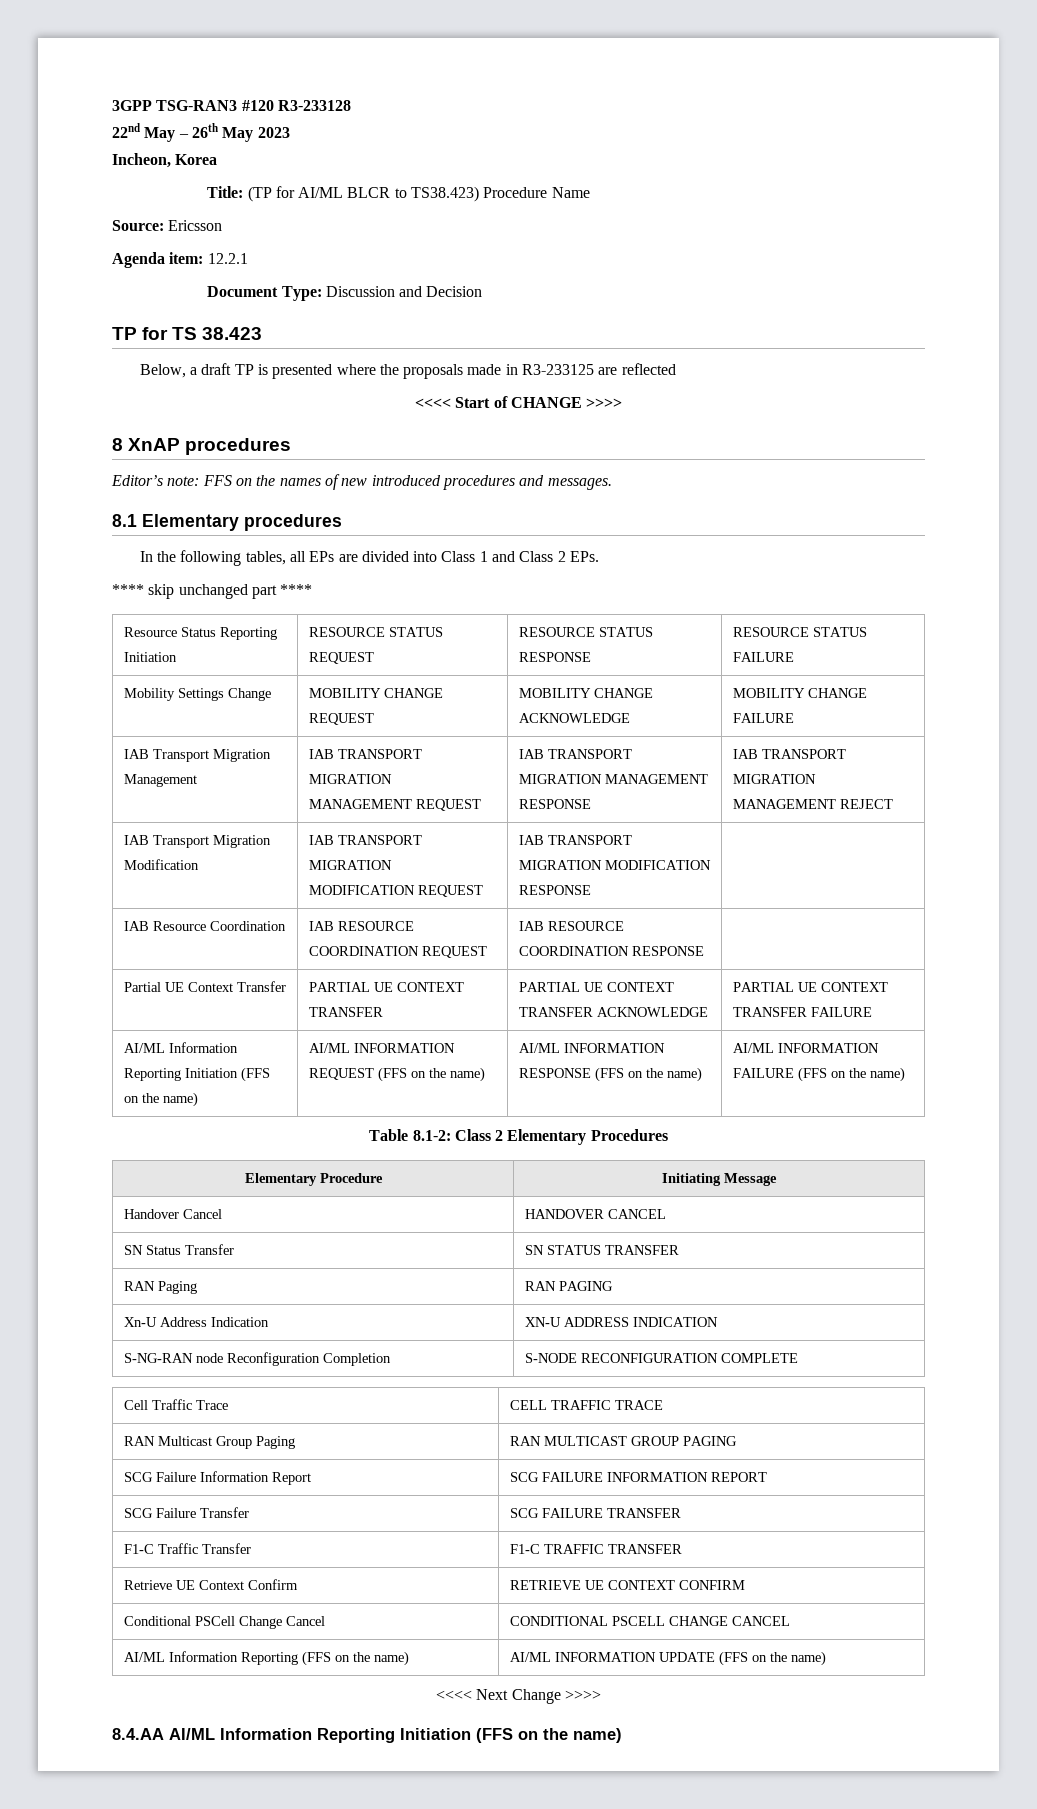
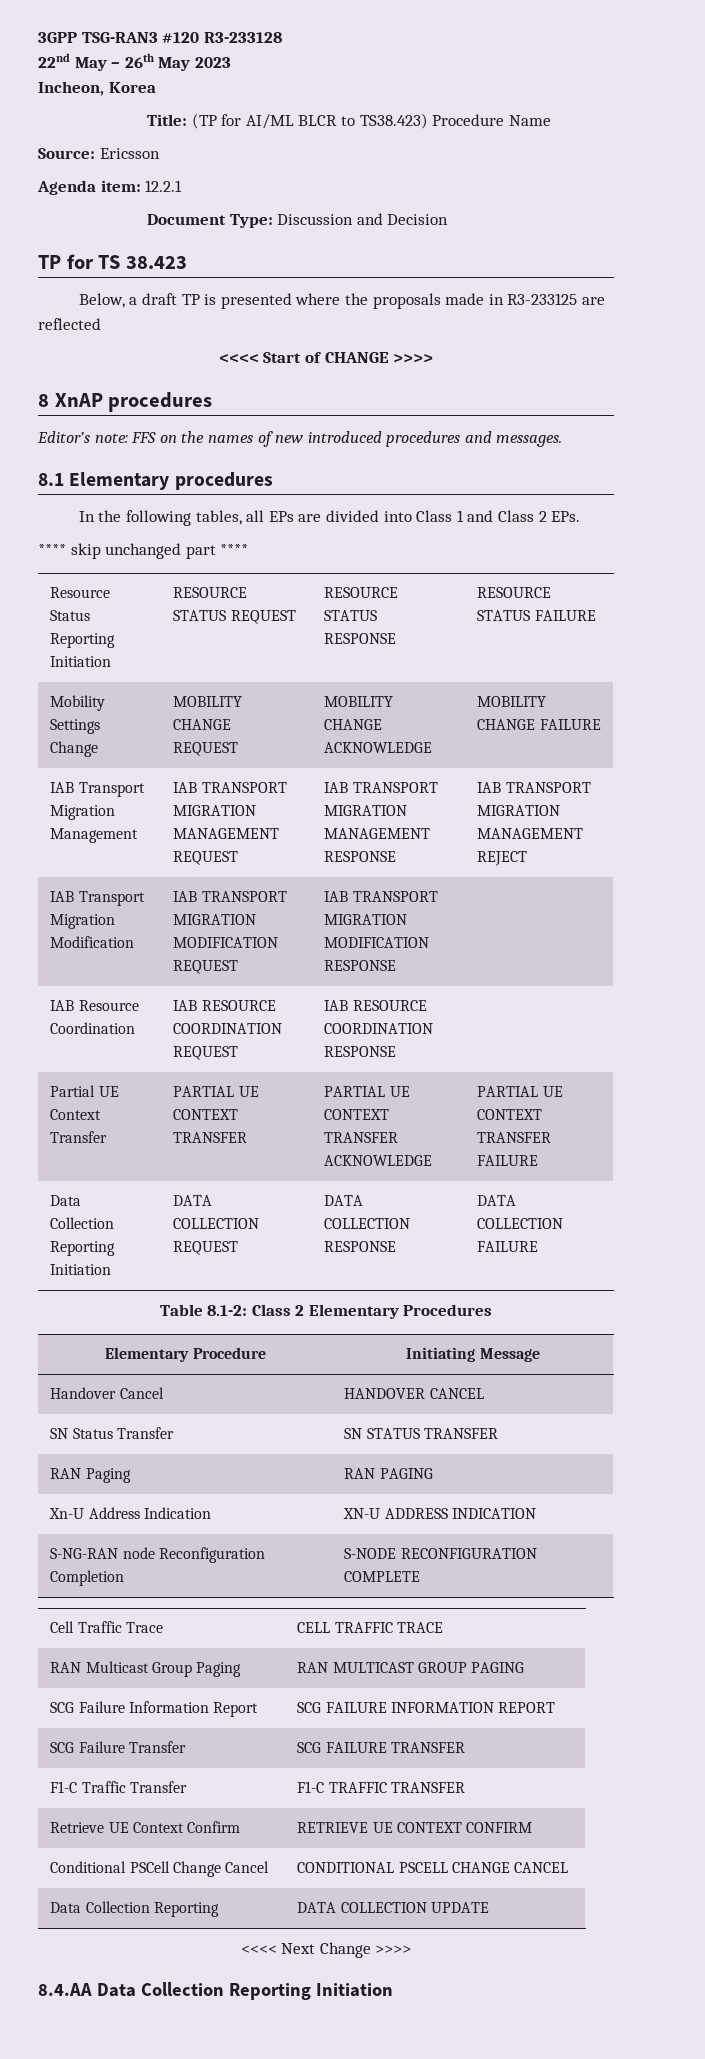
[123,1042,238,1053] [123,1067,270,1082] [123,1092,198,1107] [308,1043,455,1053] [308,1067,485,1082] [518,1043,665,1053] [518,1067,702,1082] [732,1043,879,1053] [732,1067,905,1082] AI/ML Information Reporting Initiation (FFS on the name) | AI/ML INFORMATION REQUEST (FFS on the name) | AI/ML INFORMATION RESPONSE (FFS on the name) | AI/ML INFORMATION FAILURE (FFS on the name) -> [50,1195,82,1206] [50,1217,115,1229] [50,1241,116,1256] [50,1264,112,1275] [173,1195,213,1206] [173,1218,260,1229] [173,1241,239,1255] [324,1195,364,1206] [324,1218,411,1229] [324,1241,397,1252] [477,1195,517,1206] [477,1218,564,1229] [477,1241,539,1252] Data Collection Reporting Initiation | DATA COLLECTION REQUEST | DATA COLLECTION RESPONSE | DATA COLLECTION FAILURE
[123,1651,409,1666] [509,1651,826,1666] AI/ML Information Reporting (FFS on the name) | AI/ML INFORMATION UPDATE (FFS on the name) -> [50,1901,219,1917] [297,1902,489,1913] Data Collection Reporting | DATA COLLECTION UPDATE
[169,1728,622,1743] AI/ML Information Reporting Initiation (FFS on the name) -> [96,1982,393,2000] Data Collection Reporting Initiation

